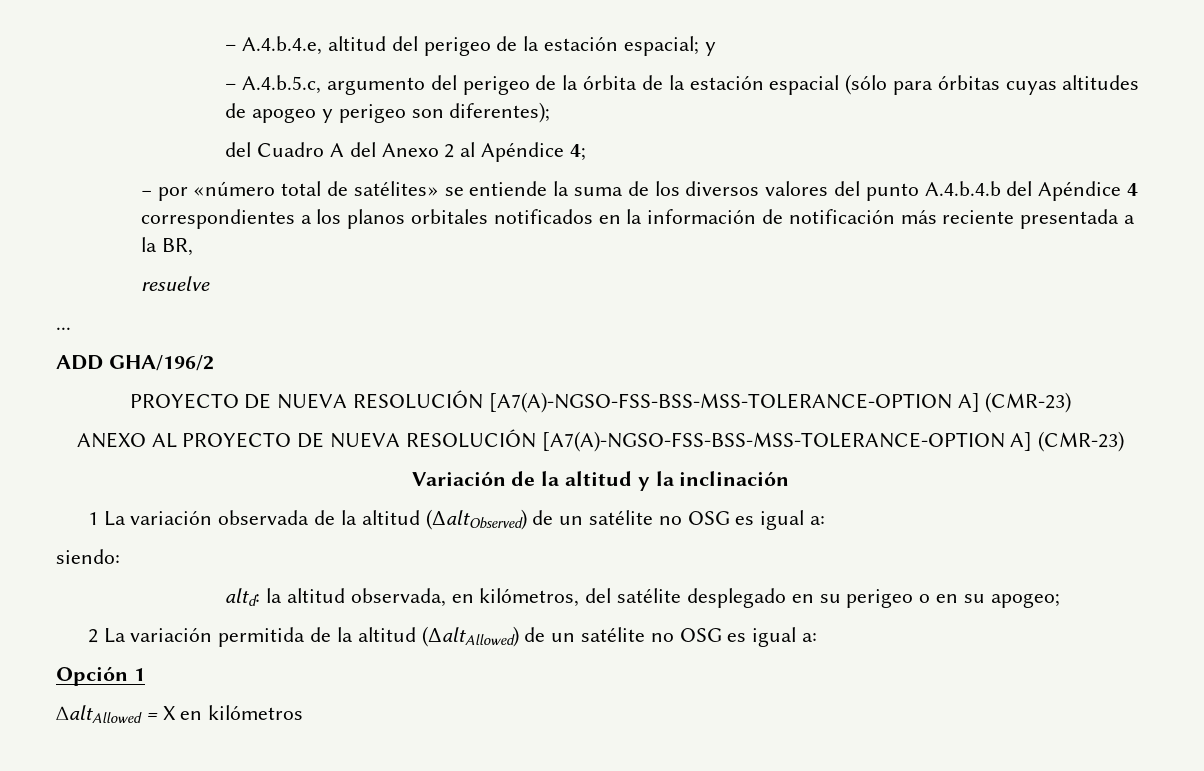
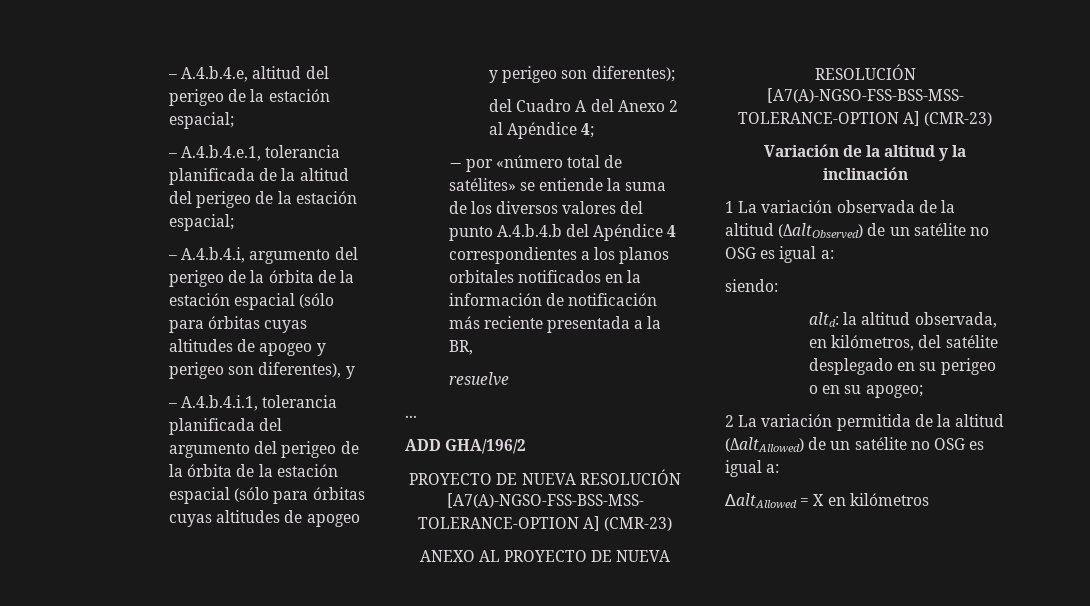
[704,42,716,56] [225,75,322,94] y // – A.4.b.5.c, -> [168,145,341,161] [169,168,349,185] [169,191,357,208] [169,214,234,231] [168,247,358,264] [169,270,354,287] [169,293,335,310] [169,316,308,333] [169,339,326,356] [169,362,355,379] [168,395,338,411] [169,418,283,435] // – A.4.b.4.e.1, tolerancia planificada de la altitud del perigeo de la estación espacial; // – A.4.b.4.i, argumento del perigeo de la órbita de la estación espacial (sólo para órbitas cuyas altitudes de apogeo y perigeo son diferentes), y // – A.4.b.4.i.1, tolerancia planificada del
[56,666,145,686] // Opción 1 -> (780, 468) none

